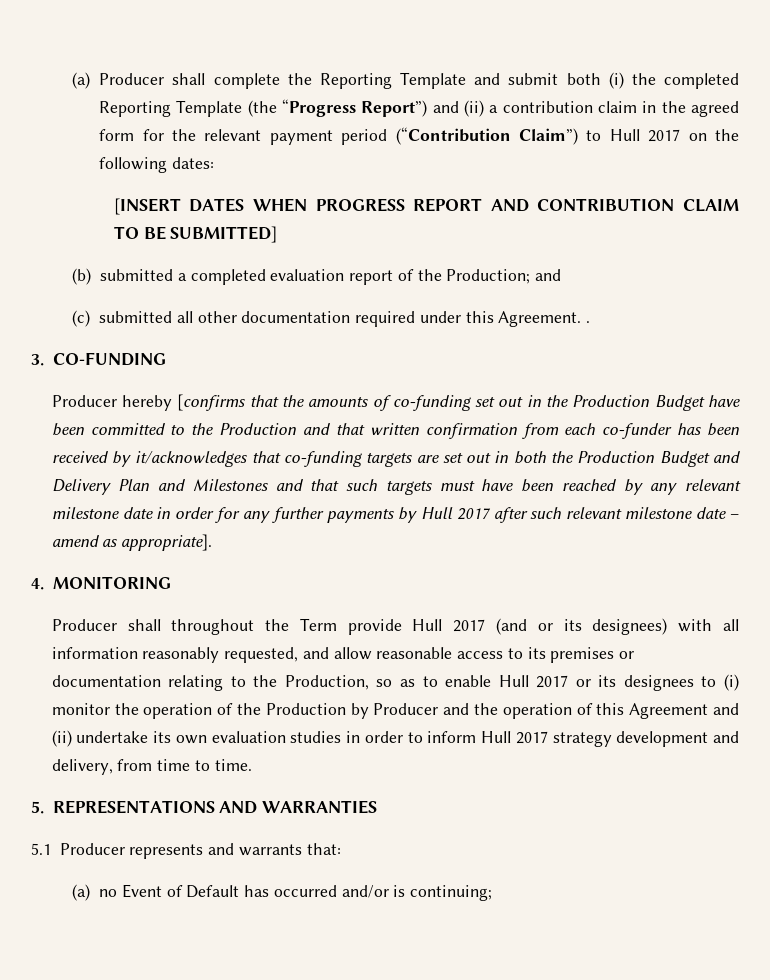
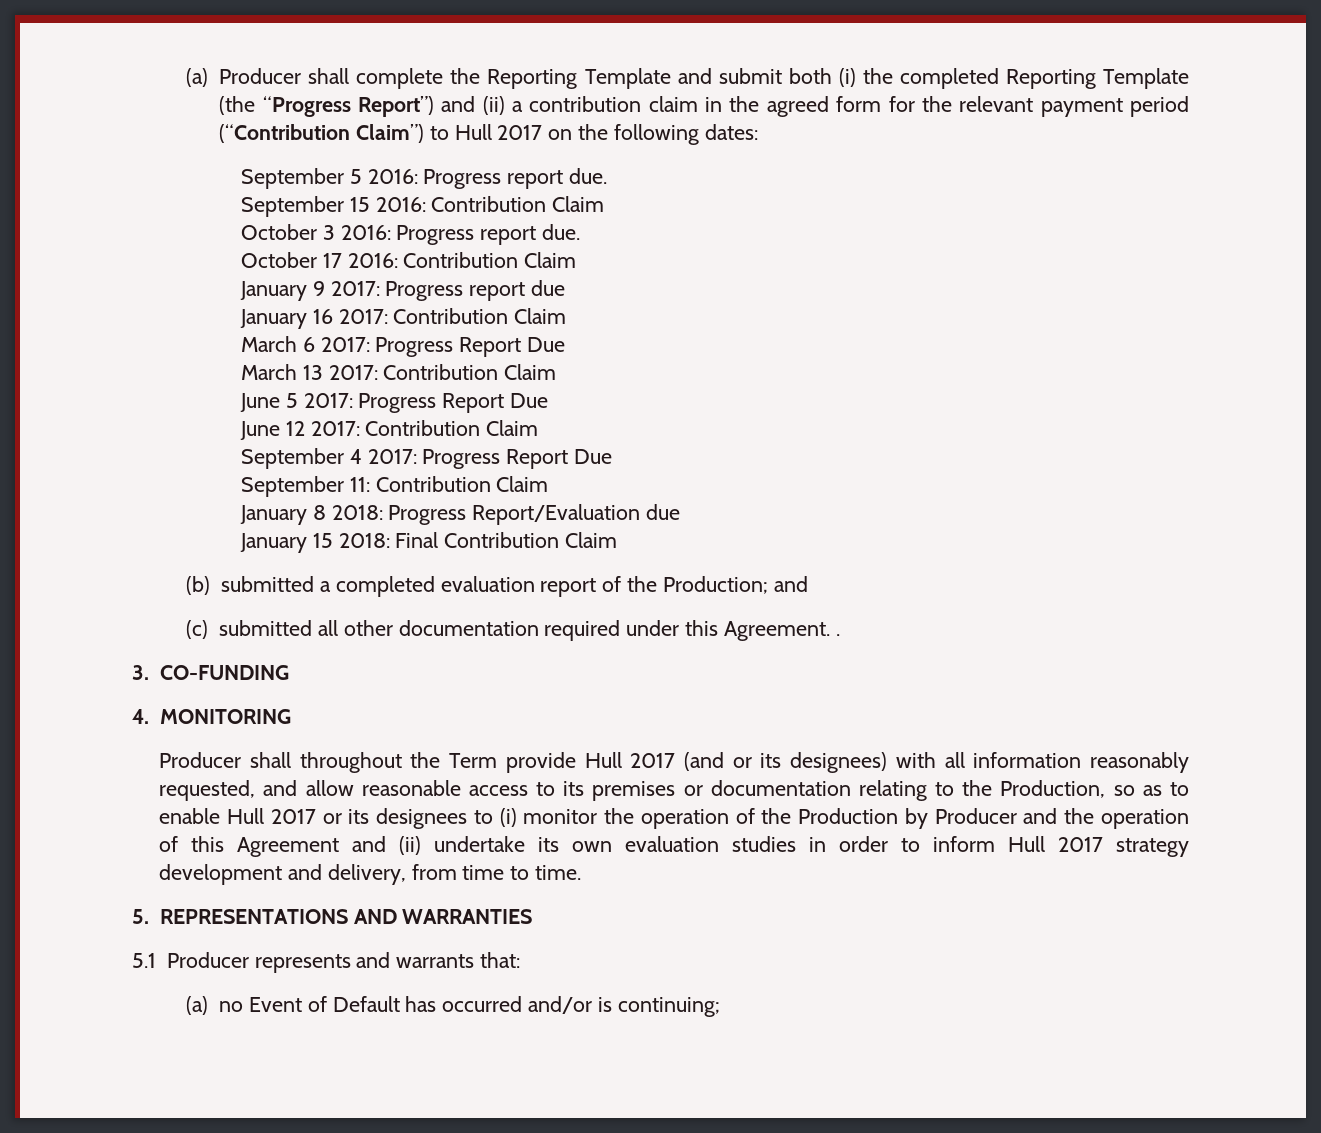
[113,198,739,215] [113,226,278,243] [INSERT DATES WHEN PROGRESS REPORT AND CONTRIBUTION CLAIM TO BE SUBMITTED] -> [240,168,607,189] [240,196,605,217] [240,224,580,245] [240,252,577,268] [239,280,565,301] [239,308,567,329] [240,336,565,357] [240,364,557,380] [239,393,548,413] [239,420,539,440] [240,448,612,469] [240,476,549,497] [239,504,680,525] [239,532,617,553] September 5 2016: Progress report due. // September 15 2016: Contribution Claim // October 3 2016: Progress report due. // October 17 2016: Contribution Claim // January 9 2017: Progress report due // January 16 2017: Contribution Claim // March 6 2017: Progress Report Due // March 13 2017: Contribution Claim // June 5 2017: Progress Report Due // June 12 2017: Contribution Claim // September 4 2017: Progress Report Due // September 11: Contribution Claim // January 8 2018: Progress Report/Evaluation due // January 15 2018: Final Contribution Claim
[51,394,741,411] [51,423,741,439] [51,451,742,467] [51,479,741,495] [51,507,740,523] [51,534,213,551] // Producer hereby [confirms that the amounts of co-funding set out in the Production Budget have been committed to the Production and that written confirmation from each co-funder has been received by it/acknowledges that co-funding targets are set out in both the Production Budget and Delivery Plan and Milestones and that such targets must have been reached by any relevant milestone date in order for any further payments by Hull 2017 after such relevant milestone date – amend as appropriate]. -> (289, 672) none

